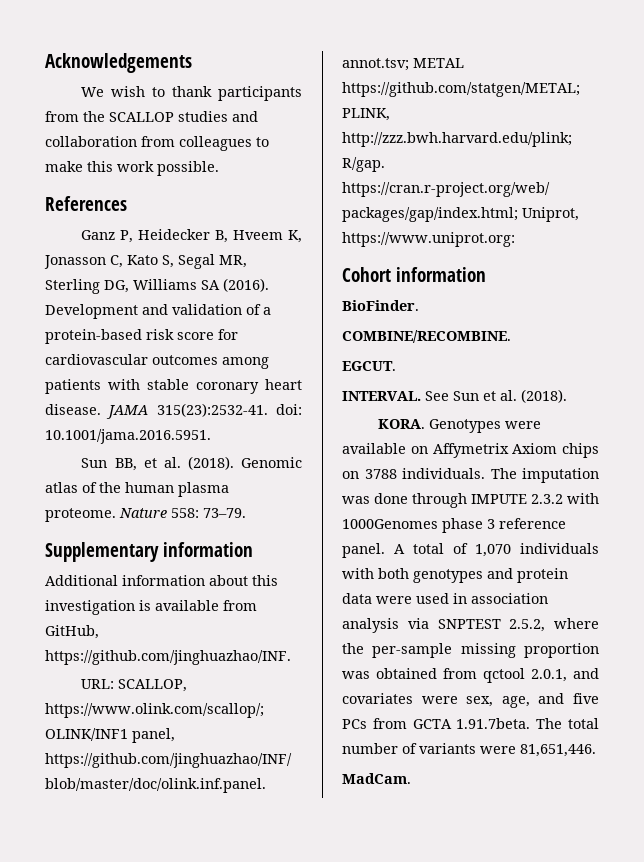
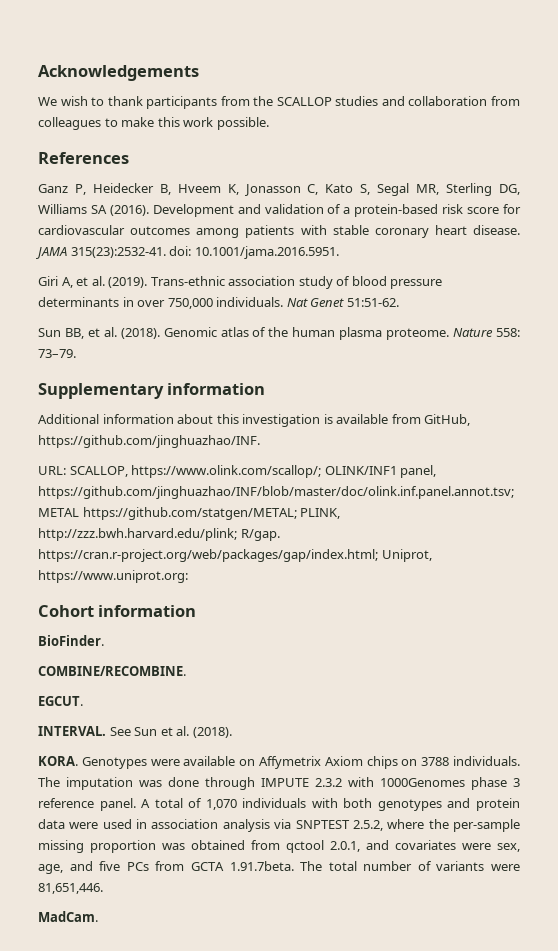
(211, 436) none -> [38,276,443,289] [38,297,399,309] // Giri A, et al. (2019). Trans-ethnic association study of blood pressure determinants in over 750,000 individuals. Nat Genet 51:51-62.

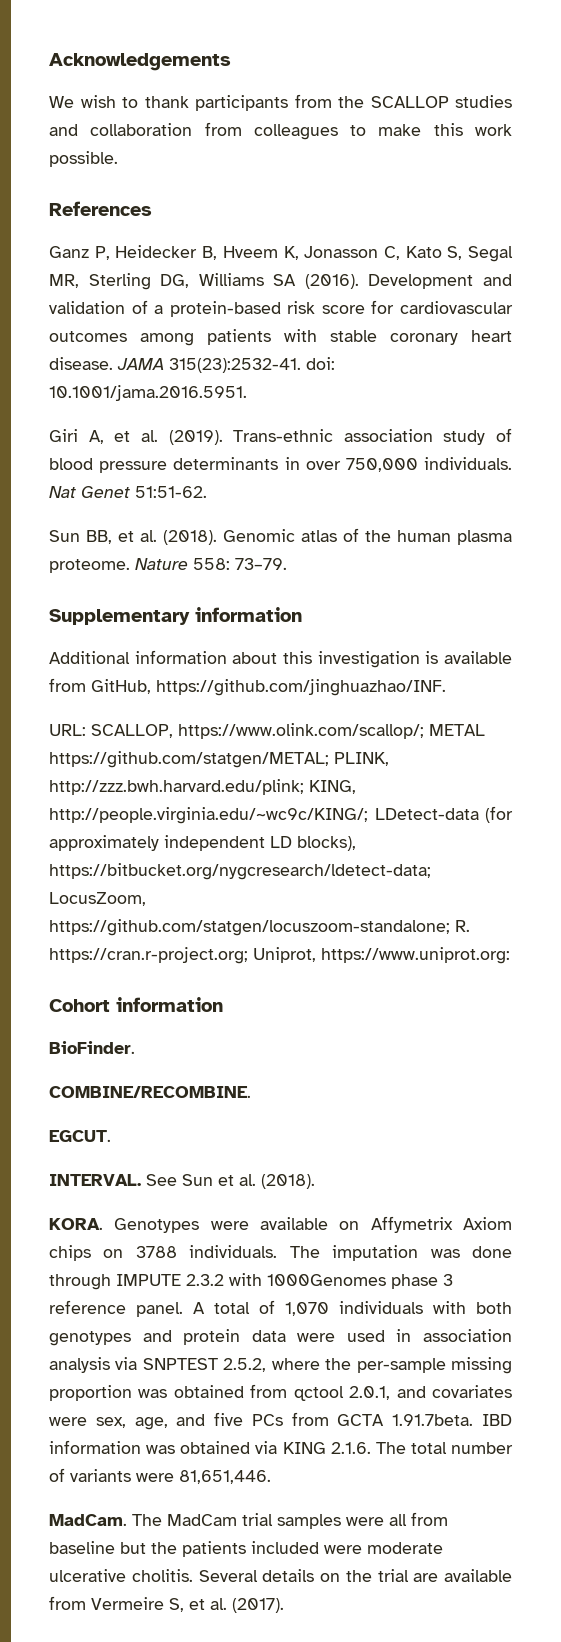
[324,465,437,478] [38,486,514,499] OLINK/INF1 panel, https://github.com/jinghuazhao/INF/blob/master/doc/olink.inf.panel.annot.tsv; -> (424, 731) none
[240,529,280,541] [38,549,378,562] R/gap. https://cran.r-project.org/web/packages/gap/index.html; -> [309,780,356,794] [49,806,513,824] [49,835,356,851] [49,863,431,880] [49,892,146,906] [49,919,470,936] [49,947,248,964] KING, http://people.virginia.edu/~wc9c/KING/; LDetect-data (for approximately independent LD blocks), https://bitbucket.org/nygcresearch/ldetect-data; LocusZoom, https://github.com/statgen/locuszoom-standalone; R. https://cran.r-project.org;
(294, 866) none -> [481,1414,512,1426] [49,1440,371,1454] IBD information was obtained via KING 2.1.6.
(98, 916) none -> [132,1512,448,1529] [49,1541,443,1557] [49,1569,512,1582] [49,1596,284,1613] The MadCam trial samples were all from baseline but the patients included were moderate ulcerative cholitis. Several details on the trial are available from Vermeire S, et al. (2017).

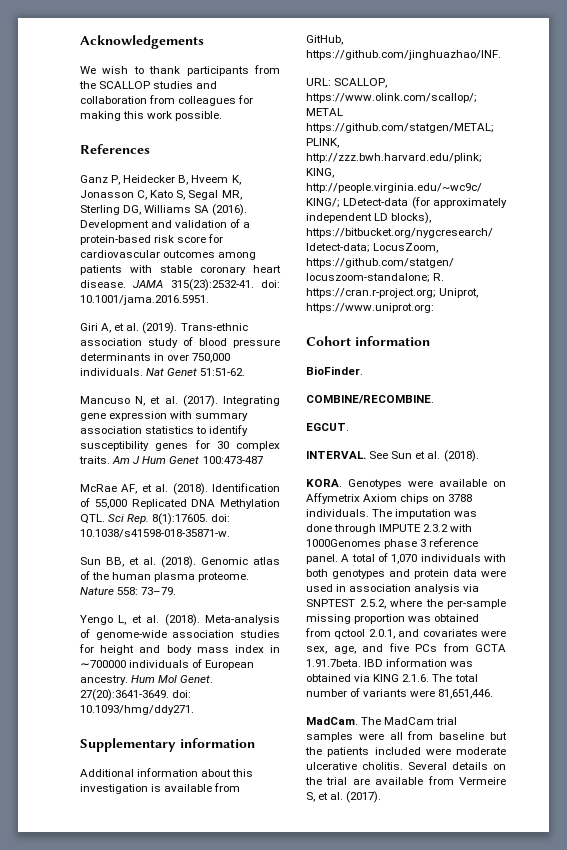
[350,124,422,136] to make -> [238,95,254,104] [80,111,121,121] for making
(207, 492) none -> [80,395,280,407] [80,411,249,421] [80,425,249,436] [80,440,280,451] [79,456,263,464] [80,483,280,495] [80,498,280,509] [80,513,231,525] [80,529,230,538] // Mancuso N, et al. (2017). Integrating gene expression with summary association statistics to identify susceptibility genes for 30 complex traits. Am J Hum Genet 100:473-487 // McRae AF, et al. (2018). Identification of 55,000 Replicated DNA Methylation QTL. Sci Rep. 8(1):17605. doi: 10.1038/s41598-018-35871-w.
(287, 564) none -> [80,614,280,626] [80,629,280,640] [79,644,280,655] [80,659,255,670] [80,675,214,685] [80,689,192,701] [80,705,194,715] // Yengo L, et al. (2018). Meta-analysis of genome-wide association studies for height and body mass index in ∼700000 individuals of European ancestry. Hum Mol Genet. 27(20):3641-3649. doi: 10.1093/hmg/ddy271.

